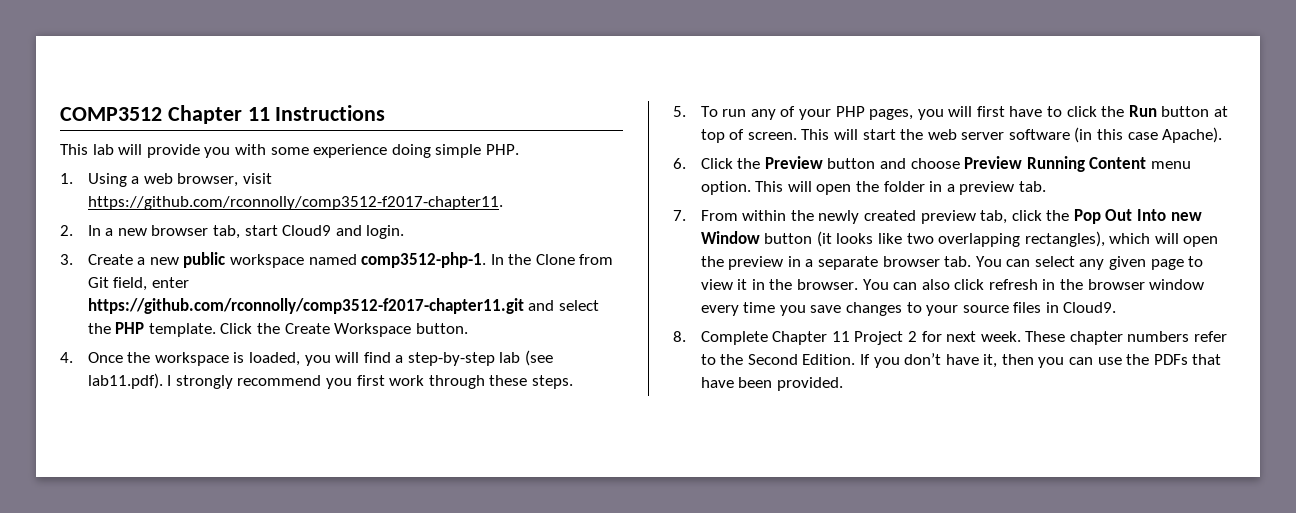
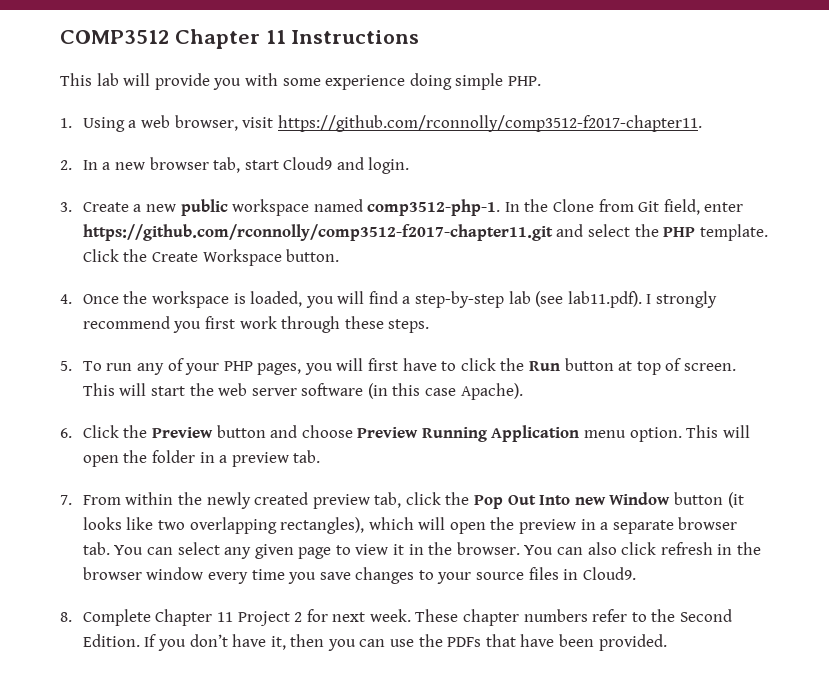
[1089,157,1147,169] Content -> [491,425,580,442] Application

